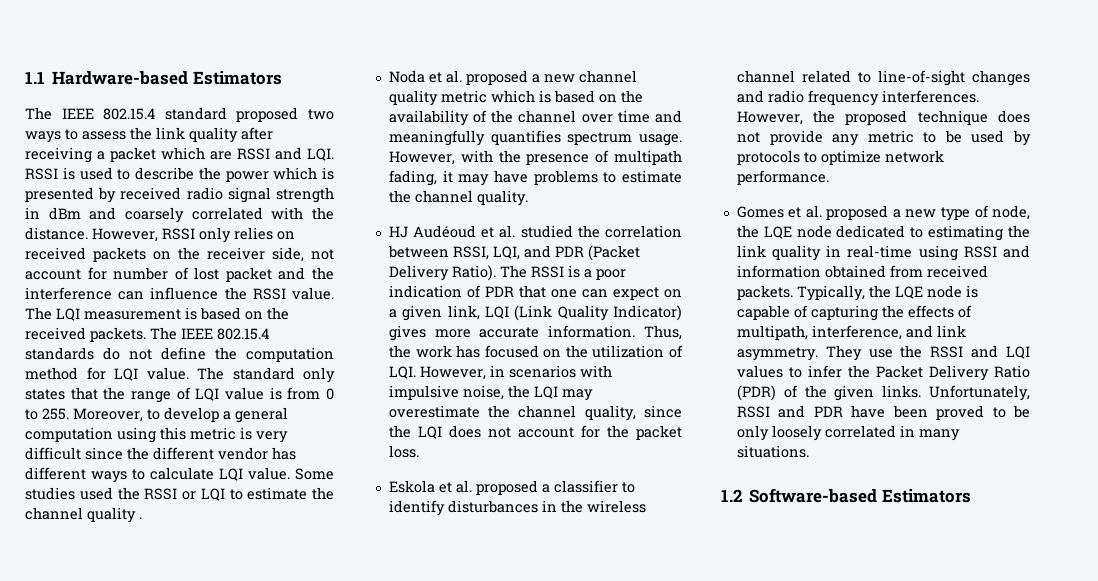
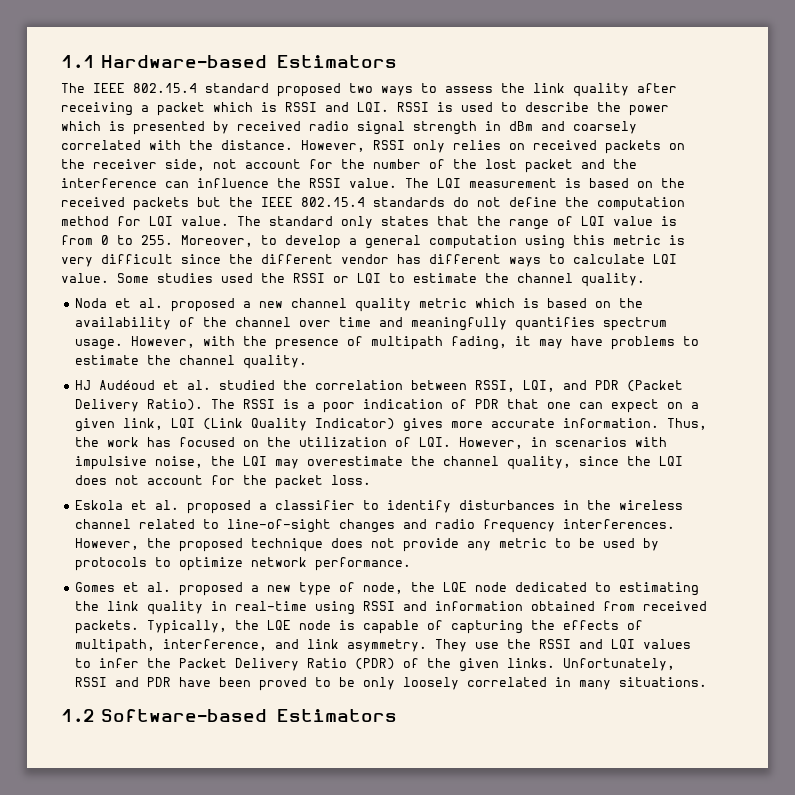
[210,151,232,160] are -> [261,102,277,112] is
(107, 273) none -> [341,159,365,169] the
(189, 273) none -> [453,159,477,169] the
[90,327,177,342] packets. The -> [133,197,253,211] packets but the
[87,507,142,523] quality . -> [581,273,645,287] quality.

